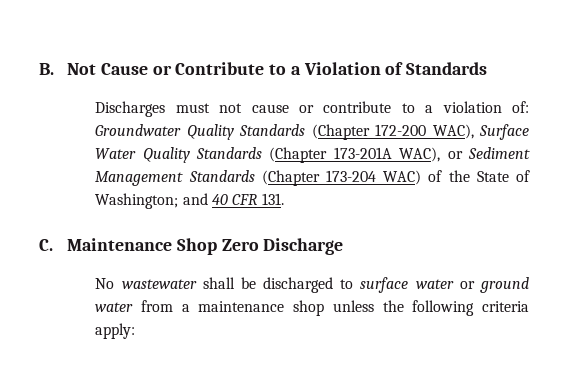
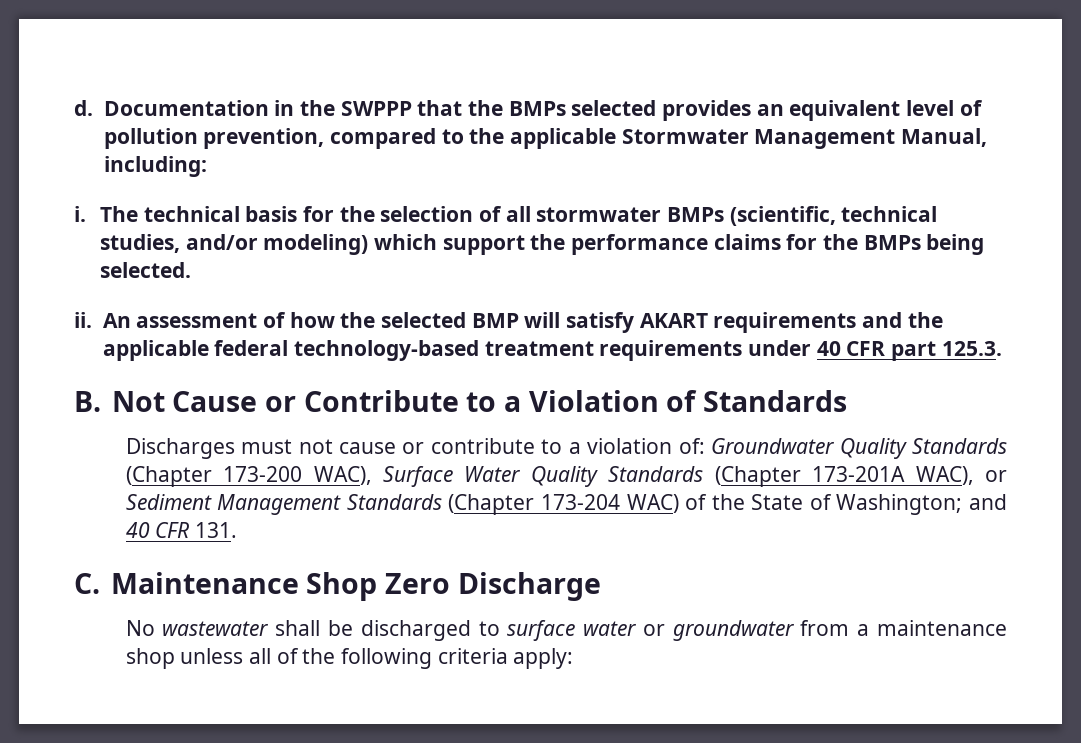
(39, 69) none -> [74,100,983,121] [103,128,987,149] [103,156,207,177] [74,206,938,226] [99,234,985,255] [99,262,191,278] [74,312,943,333] [102,340,1002,361] d. Documentation in the SWPPP that the BMPs selected provides an equivalent level of pollution prevention, compared to the applicable Stormwater Management Manual, including: // i. The technical basis for the selection of all stormwater BMPs (scientific, technical studies, and/or modeling) which support the performance claims for the BMPs being selected. // ii. An assessment of how the selected BMP will satisfy AKART requirements and the applicable federal technology-based treatment requirements under 40 CFR part 125.3. //
[375,124,427,136] 172-200 -> [223,466,303,482] 173-200
[480,277,529,293] [95,302,134,312] ground water -> [672,620,795,641] groundwater
(374, 306) none -> [249,648,299,664] all of

